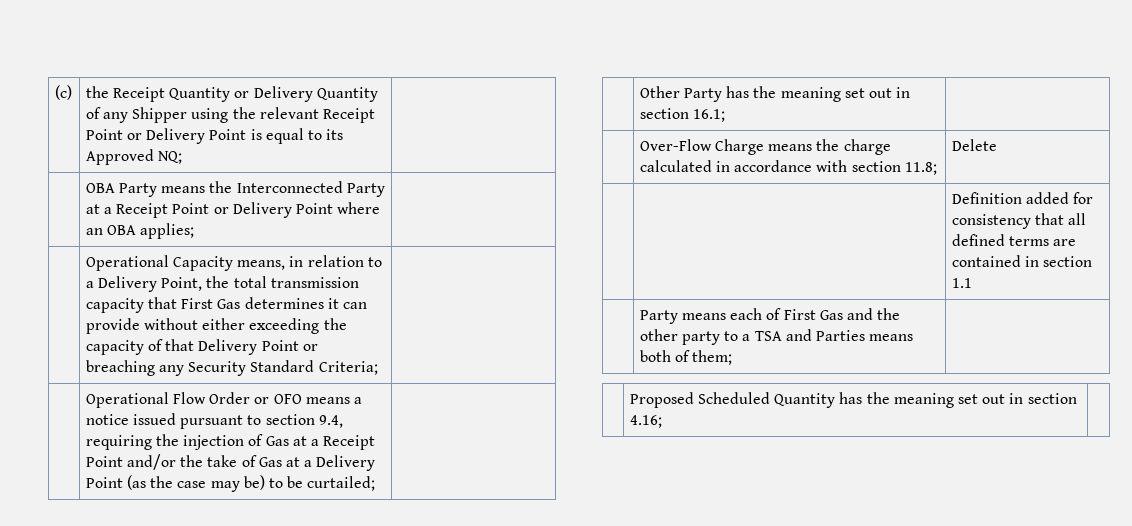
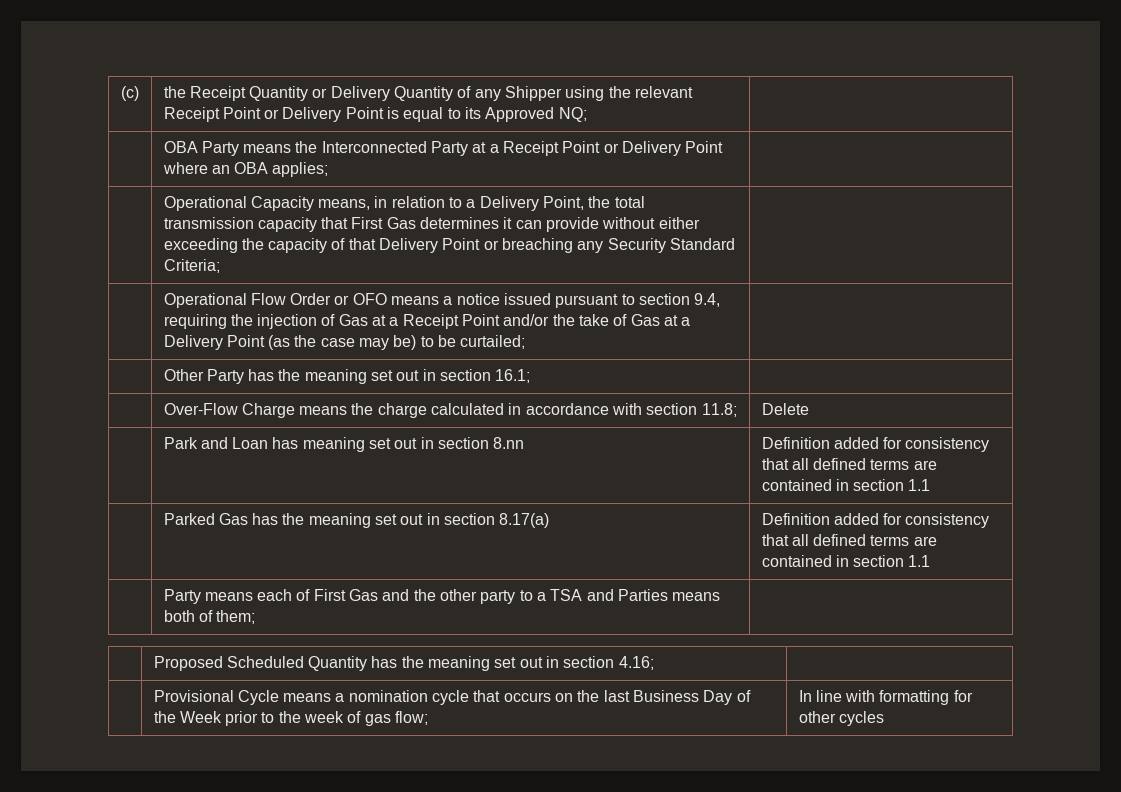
(997, 145) none -> [163,437,525,452] [761,437,990,452] [761,458,937,470] [761,479,931,491] [163,513,550,528] Park and Loan has meaning set out in section 8.nn | Definition added for consistency that all defined terms are contained in section 1.1 // | Parked Gas has the meaning set out in section 8.17(a)
(662, 421) none -> [153,690,751,705] [153,711,429,726] [798,690,973,705] [798,711,884,726] // | Provisional Cycle means a nomination cycle that occurs on the last Business Day of the Week prior to the week of gas flow; | In line with formatting for other cycles

